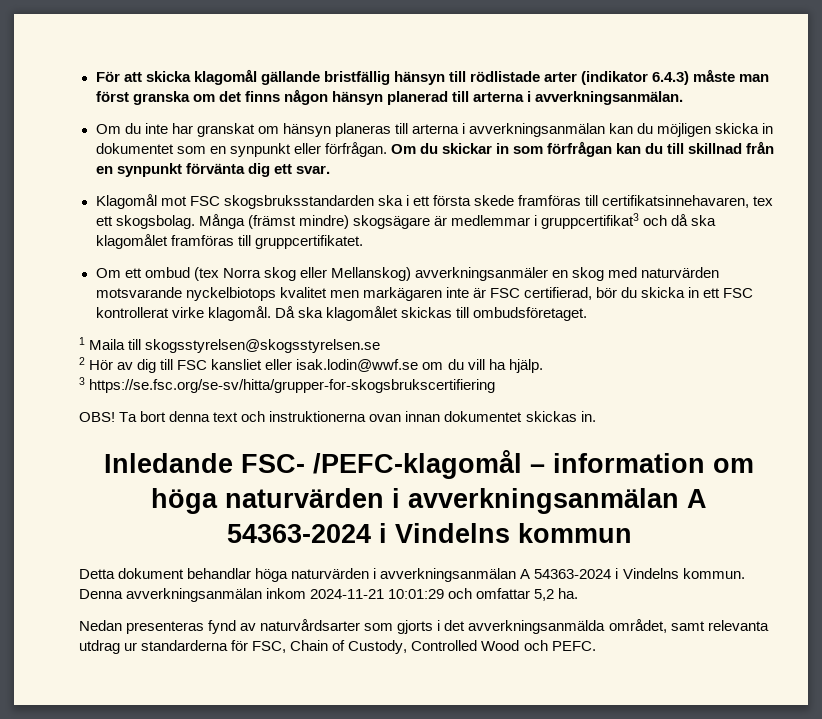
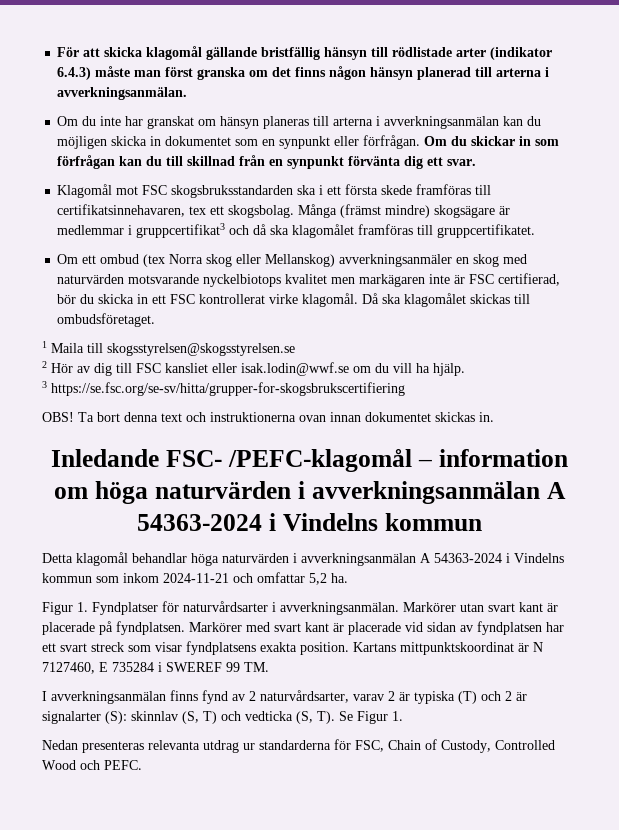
[118,568,185,579] dokument -> [76,552,128,566] klagomål
[682,568,745,579] [79,588,263,602] kommun. Denna avverkningsanmälan -> [42,573,119,583] kommun som
[388,589,445,599] 10:01:29 -> (229, 578) none
[79,619,705,634] Nedan presenteras fynd av naturvårdsarter som gjorts i det avverkningsanmälda området, samt -> [42,601,558,615] [42,621,564,635] [42,641,543,655] [42,662,269,674] [42,690,527,704] [42,711,403,724] [42,740,144,753] Figur 1. Fyndplatser för naturvårdsarter i avverkningsanmälan. Markörer utan svart kant är placerade på fyndplatsen. Markörer med svart kant är placerade vid sidan av fyndplatsen har ett svart streck som visar fyndplatsens exakta position. Kartans mittpunktskoordinat är N 7127460, E 735284 i SWEREF 99 TM. // I avverkningsanmälan finns fynd av 2 naturvårdsarter, varav 2 är typiska (T) och 2 är signalarter (S): skinnlav (S, T) och vedticka (S, T). Se Figur 1. // Nedan presenteras

